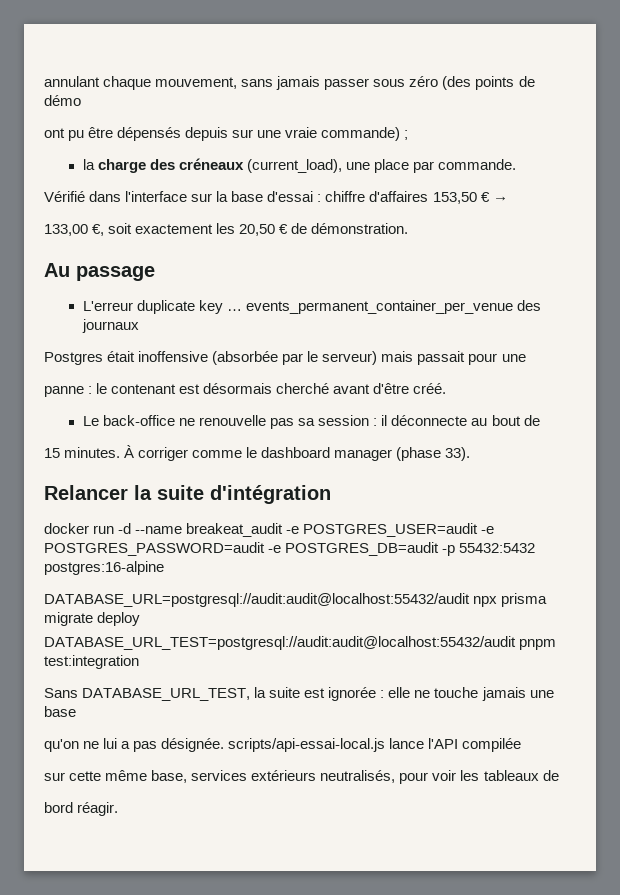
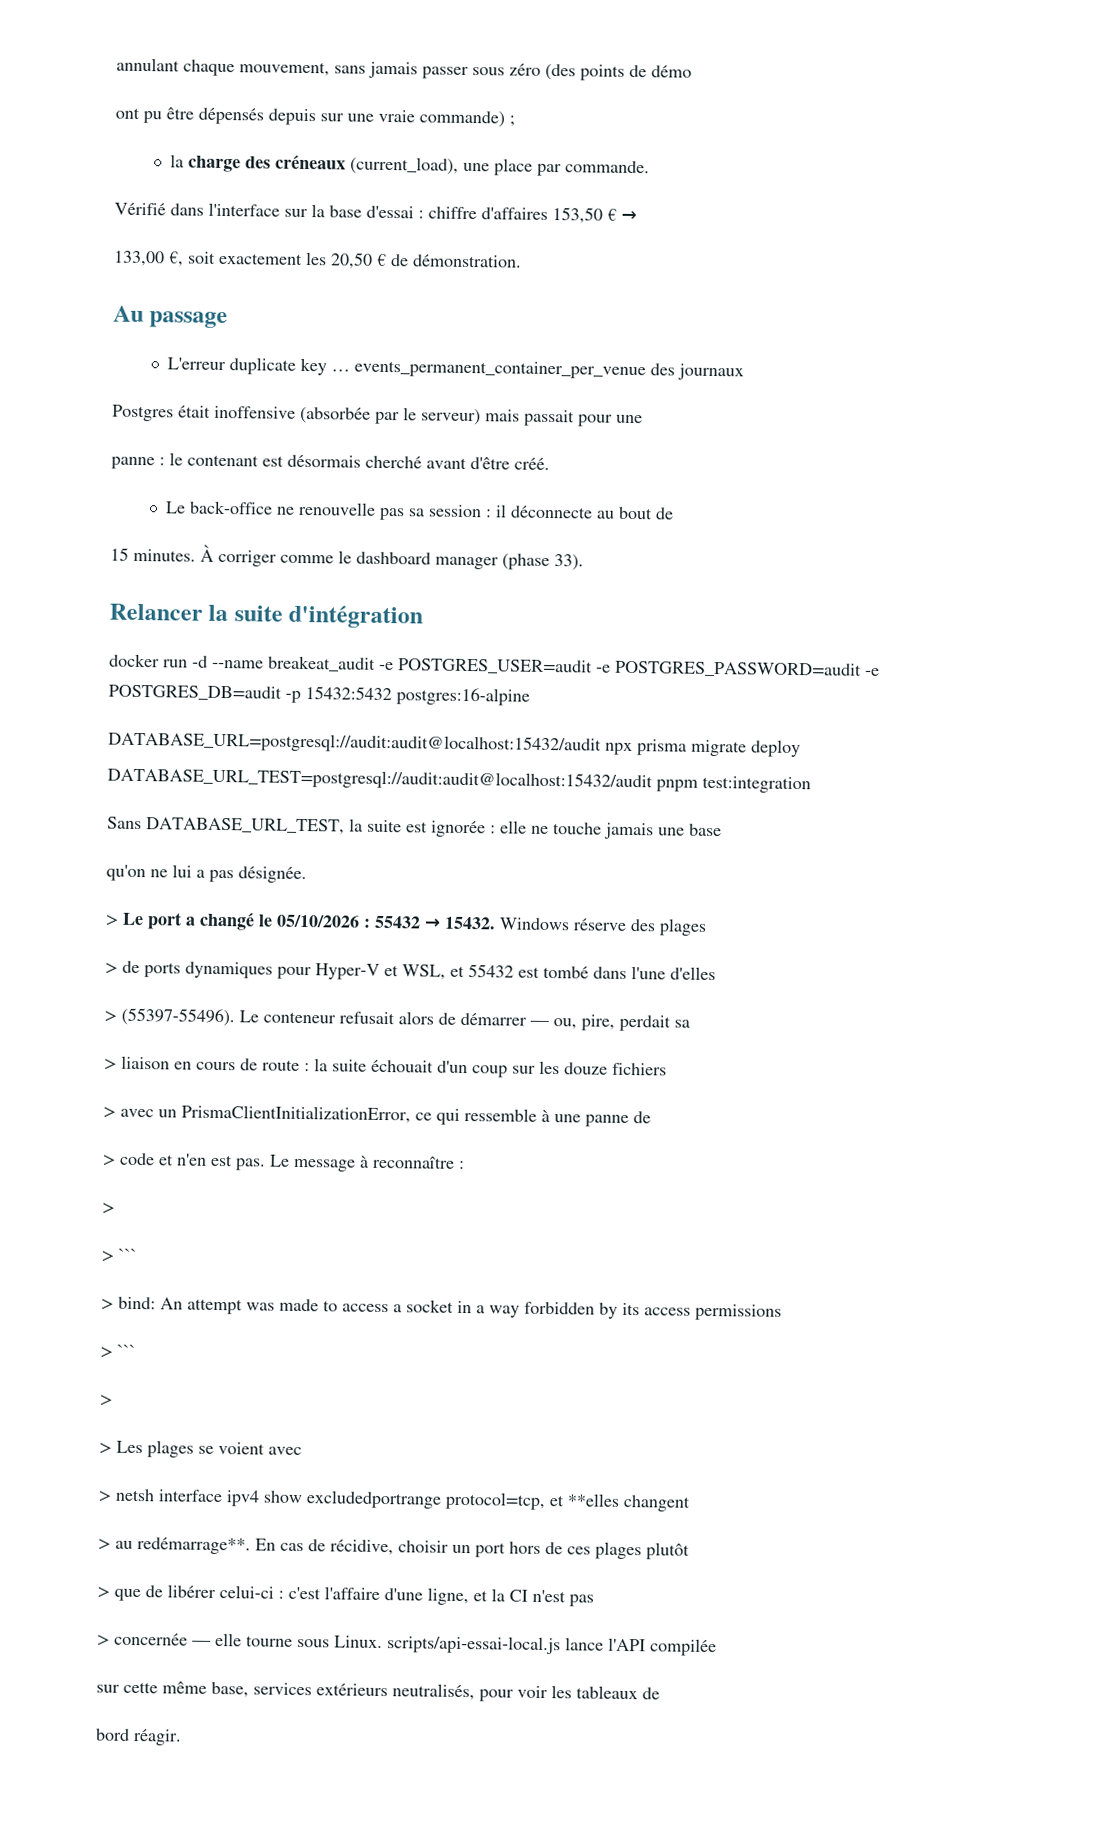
[459,543,536,553] 55432:5432 -> [305,686,392,701] 15432:5432
[44,593,470,607] DATABASE_URL=postgresql://audit:audit@localhost:55432/audit -> [108,731,602,755] DATABASE_URL=postgresql://audit:audit@localhost:15432/audit
[44,636,516,650] DATABASE_URL_TEST=postgresql://audit:audit@localhost:55432/audit -> [107,767,653,792] DATABASE_URL_TEST=postgresql://audit:audit@localhost:15432/audit
(225, 745) none -> [105,911,707,936] [105,960,716,981] [104,1007,690,1032] [104,1055,667,1078] [103,1104,651,1128] [102,1152,465,1172] [102,1202,115,1214] [101,1247,137,1262] [101,1296,782,1321] [100,1343,136,1358] [100,1394,113,1406] [99,1440,302,1458] [98,1488,691,1512] [98,1537,690,1560] [97,1584,594,1607] [97,1632,383,1649] // > Le port a changé le 05/10/2026 : 55432 → 15432. Windows réserve des plages // > de ports dynamiques pour Hyper-V et WSL, et 55432 est tombé dans l'une d'elles // > (55397-55496). Le conteneur refusait alors de démarrer — ou, pire, perdait sa // > liaison en cours de route : la suite échouait d'un coup sur les douze fichiers // > avec un PrismaClientInitializationError, ce qui ressemble à une panne de // > code et n'en est pas. Le message à reconnaître : // > // > ``` // > bind: An attempt was made to access a socket in a way forbidden by its access permissions // > ``` // > // > Les plages se voient avec // > netsh interface ipv4 show excludedportrange protocol=tcp, et **elles changent // > au redémarrage**. En cas de récidive, choisir un port hors de ces plages plutôt // > que de libérer celui-ci : c'est l'affaire d'une ligne, et la CI n'est pas // > concernée — elle tourne sous Linux.

